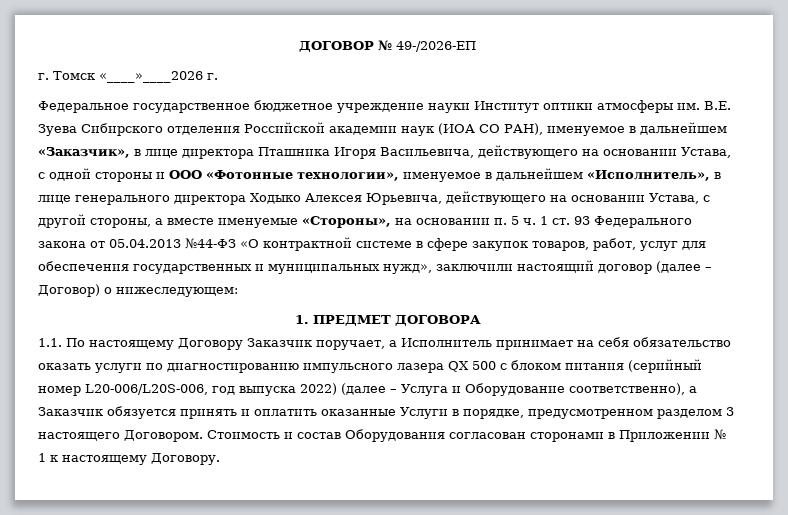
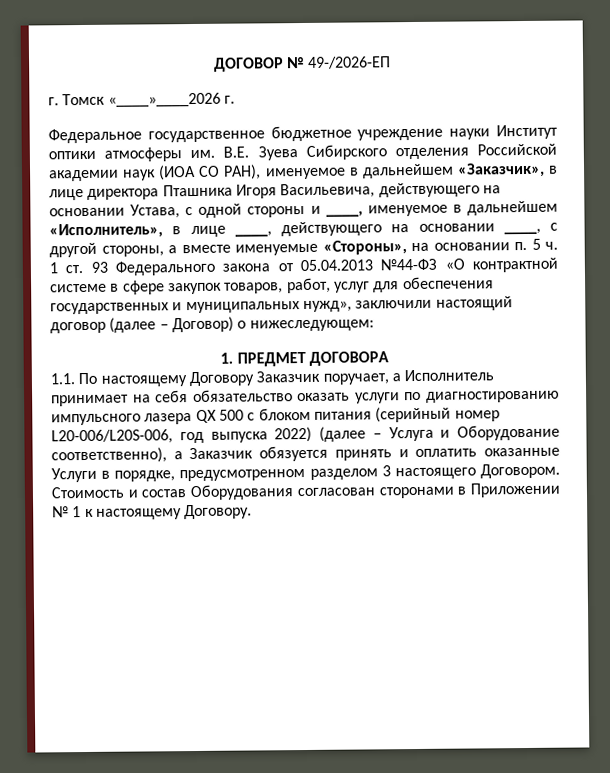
[169,170,399,181] ООО «Фотонные технологии», -> [325,210,363,217] ____,
[75,191,699,205] генерального директора Ходыко Алексея Юрьевича, действующего на основании Устава, -> [234,221,541,237] ____, действующего на основании ____,

